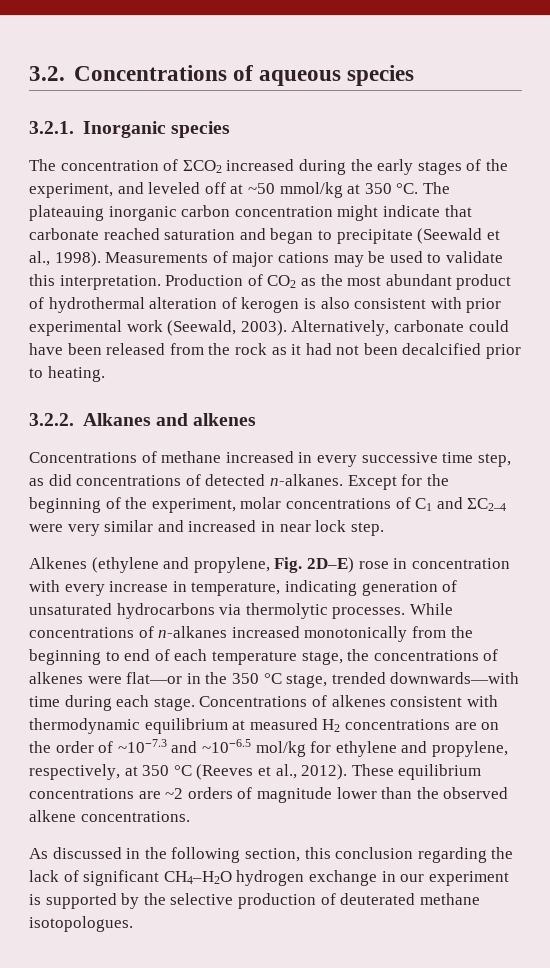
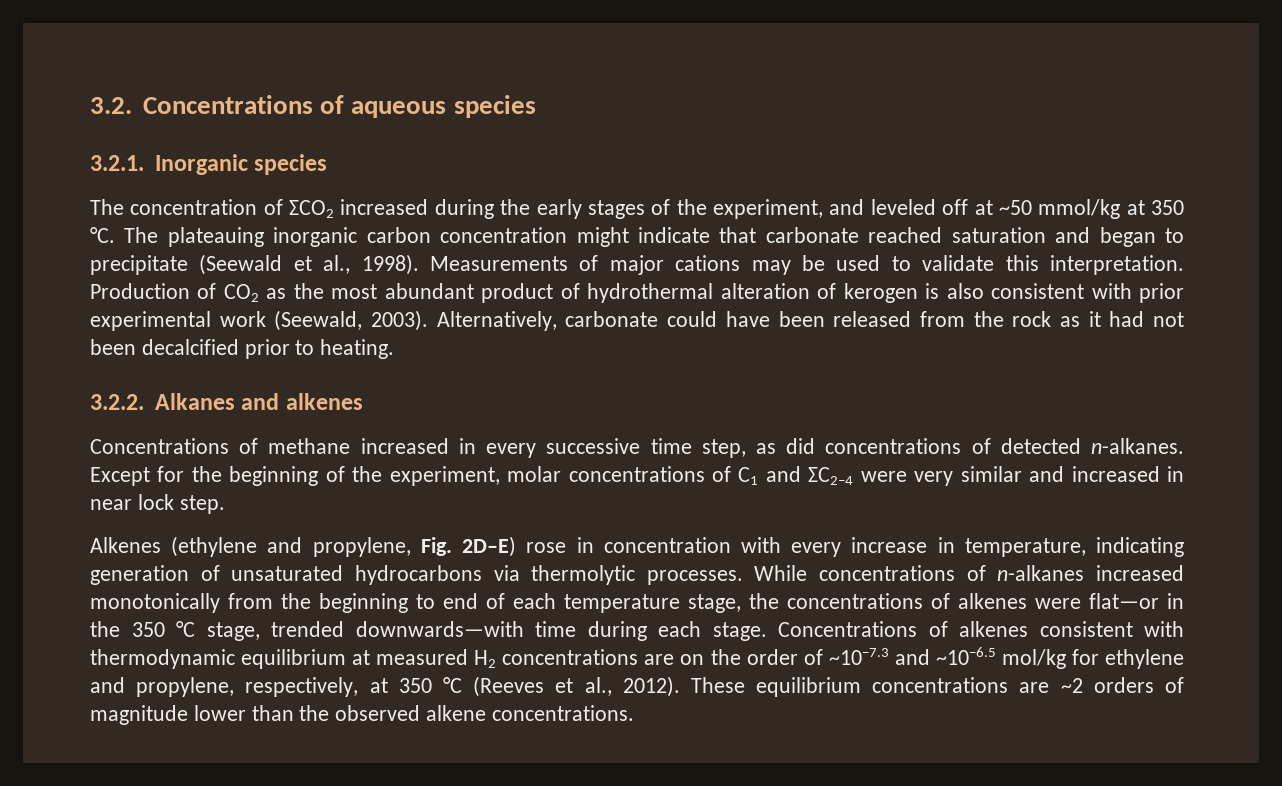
[29,847,514,863] [29,870,509,886] [29,893,480,909] [29,916,133,932] // As discussed in the following section, this conclusion regarding the lack of significant CH4–H2O hydrogen exchange in our experiment is supported by the selective production of deuterated methane isotopologues. -> (634, 713) none

